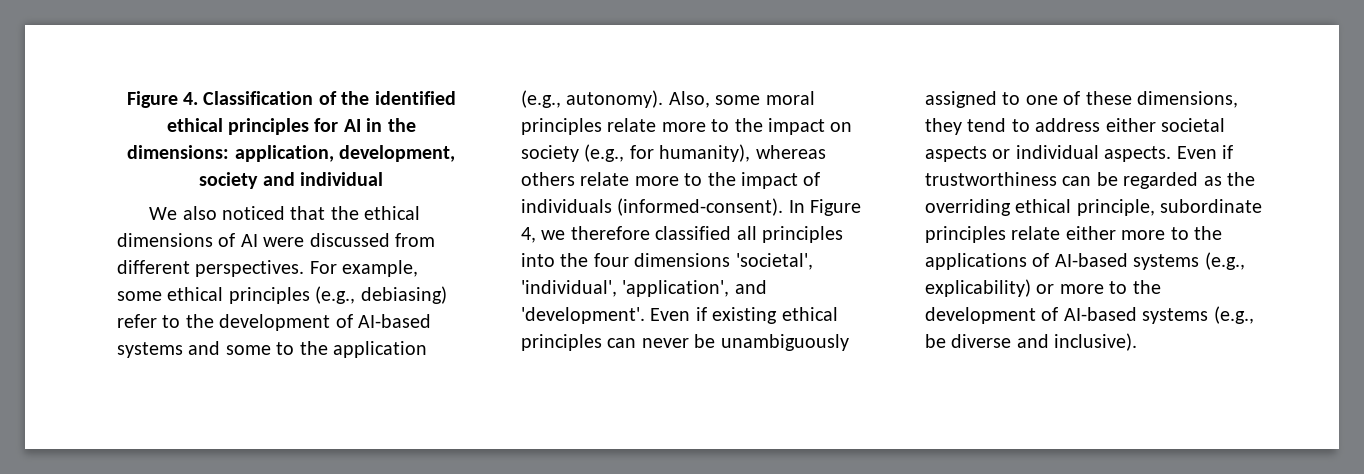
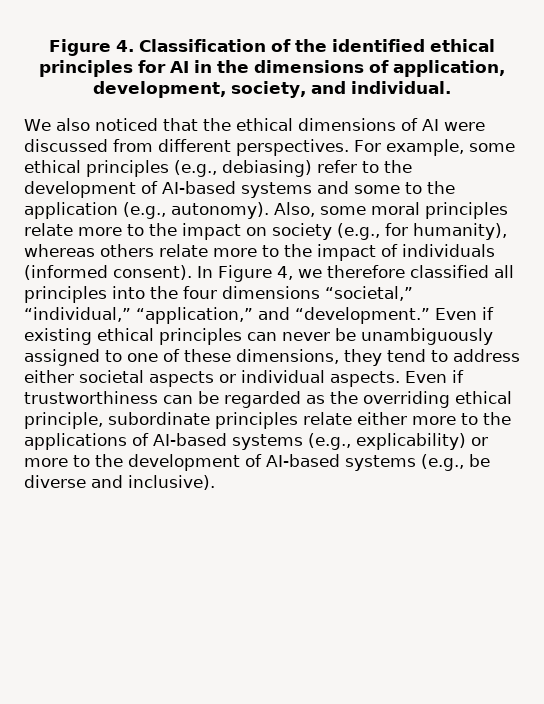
[127,145,455,162] [199,172,383,189] dimensions: application, development, society and individual -> [254,60,505,77] [93,81,451,98] dimensions of application, development, society, and individual.
[617,198,784,216] (informed-consent). -> [24,265,192,280] (informed consent).
[735,253,813,270] [521,280,767,297] [521,307,645,324] 'societal', 'individual', 'application', and 'development'. -> [325,286,413,301] [24,307,430,324] “societal,” “individual,” “application,” and “development.”

